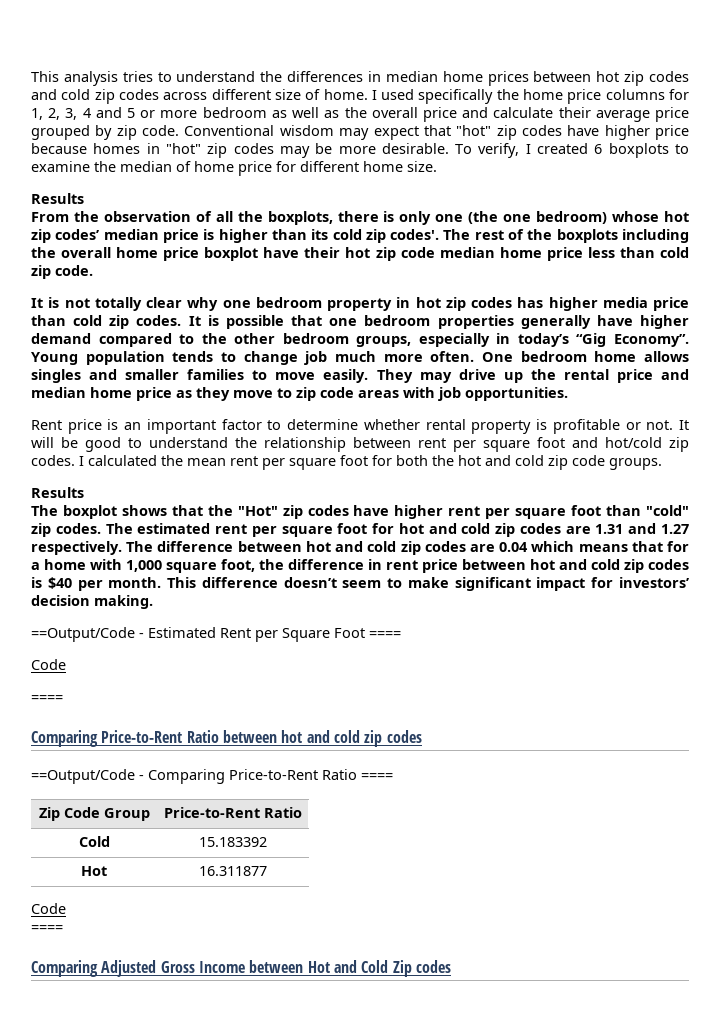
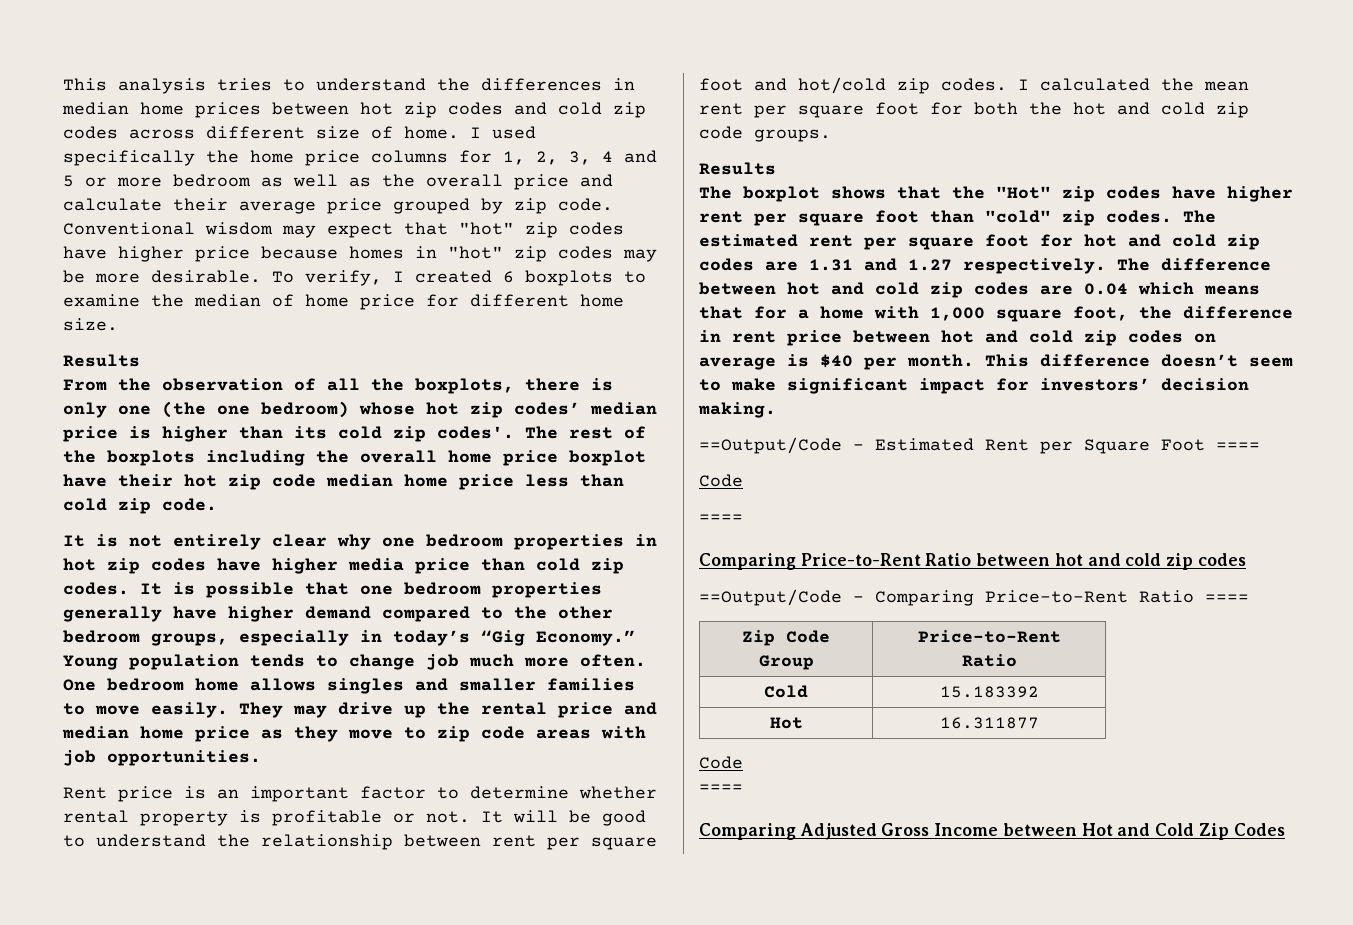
[94,297,142,311] totally -> [173,534,261,550] entirely
[327,298,392,311] property -> [514,534,624,550] properties
[517,297,544,308] has -> [217,558,261,571] have
[614,334,689,347] Economy”. -> [536,630,635,646] Economy.”
(689, 564) none -> [1194,333,1216,343] [699,357,776,370] on average
[415,960,451,973] codes -> [1233,823,1285,836] Codes

